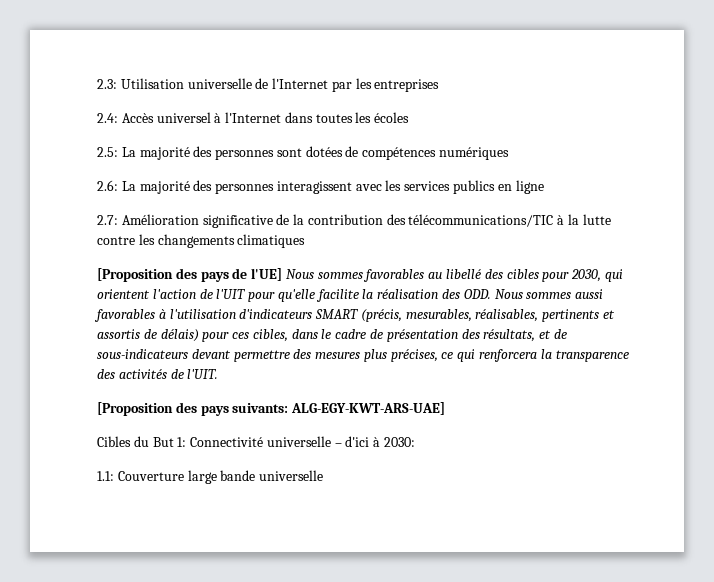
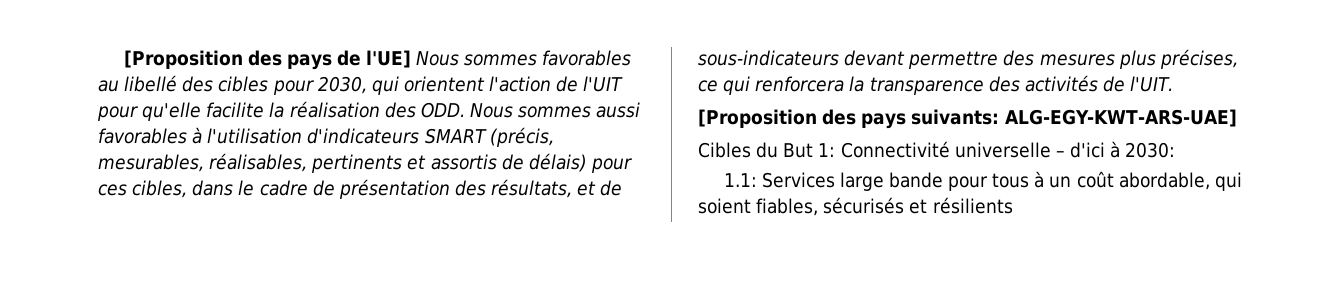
[97,78,440,92] [97,112,410,123] [97,146,510,160] [97,180,544,194] [97,214,611,228] [97,234,306,248] 2.3: Utilisation universelle de l'Internet par les entreprises // 2.4: Accès universel à l'Internet dans toutes les écoles // 2.5: La majorité des personnes sont dotées de compétences numériques // 2.6: La majorité des personnes interagissent avec les services publics en ligne // 2.7: Amélioration significative de la contribution des télécommunications/TIC à la lutte contre les changements climatiques // -> (123, 59) none
[117,471,184,481] Couverture -> [761,172,835,188] Services
[259,470,324,481] universelle -> [948,171,1242,191] [698,197,1013,216] pour tous à un coût abordable, qui soient fiables, sécurisés et résilients

